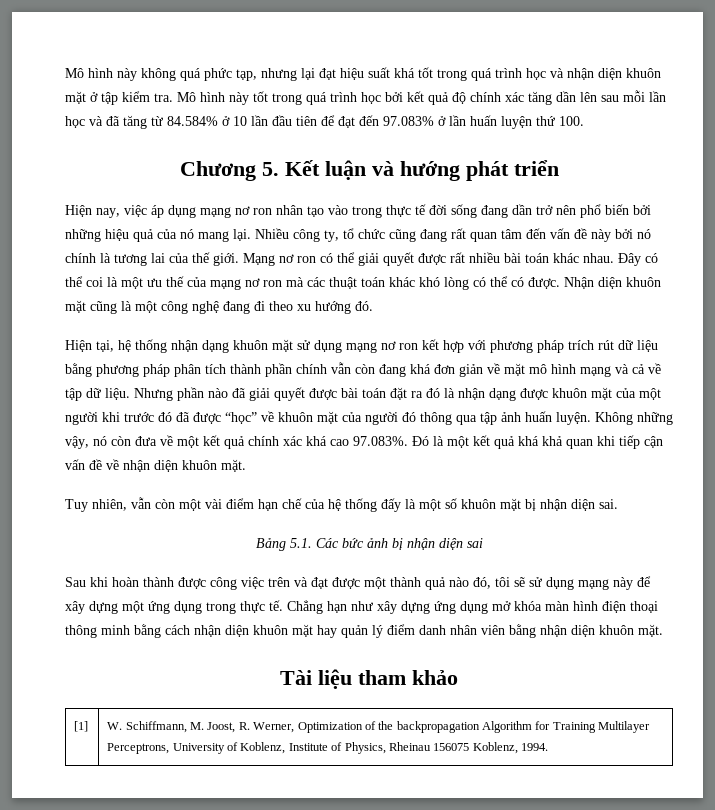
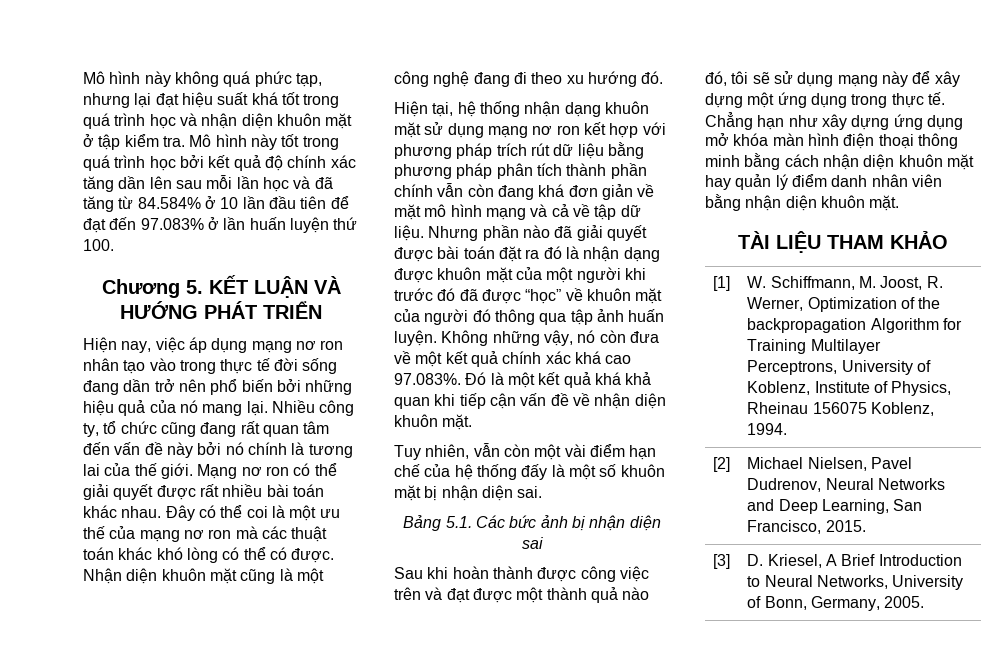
[284,160,559,181] Kết luận và hướng phát triển -> [208,275,341,298] [120,301,322,319] KẾT LUẬN VÀ HƯỚNG PHÁT TRIỂN
[280,669,458,689] Tài liệu tham khảo -> [738,231,948,253] TÀI LIỆU THAM KHẢO
(549, 747) none -> [713,457,731,472] [747,457,913,471] [747,478,946,492] [747,499,923,514] [747,520,866,534] [713,554,731,569] [747,554,962,568] [747,575,964,590] [747,596,925,611] // [2] | Michael Nielsen, Pavel Dudrenov, Neural Networks and Deep Learning, San Francisco, 2015. // [3] | D. Kriesel, A Brief Introduction to Neural Networks, University of Bonn, Germany, 2005.

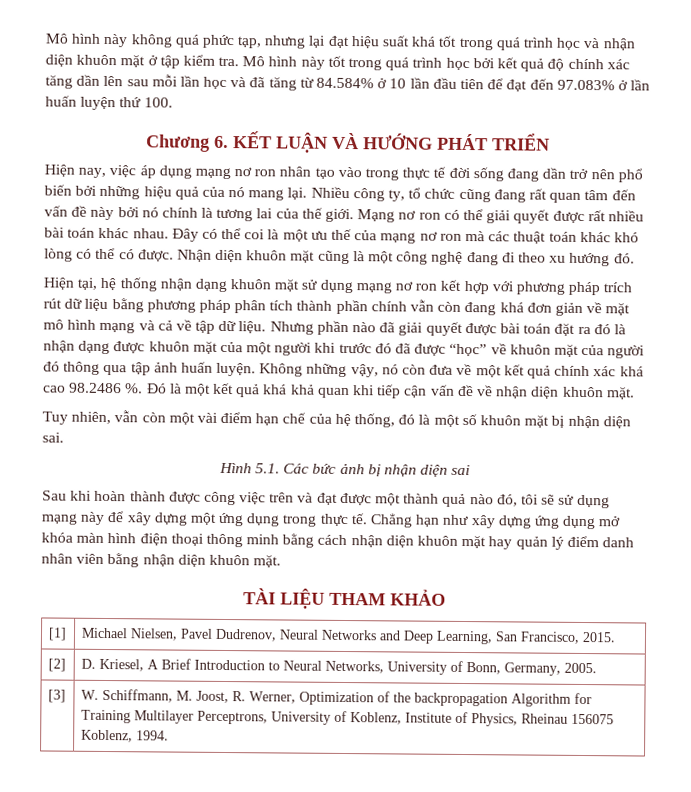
[185,280,203,294] 5. -> [214,135,229,149] 6.
[394,373,461,385] 97.083%. -> [69,382,144,394] 98.2486 %.
[476,464,548,480] thống đấy -> [354,413,416,428] thống, đó
[403,515,442,531] Bảng -> [218,462,252,474] Hình
(731, 283) none -> [80,627,616,645] [47,658,66,672] [80,658,597,676] [47,689,66,703] | Michael Nielsen, Pavel Dudrenov, Neural Networks and Deep Learning, San Francisco, 2015. // [2] | D. Kriesel, A Brief Introduction to Neural Networks, University of Bonn, Germany, 2005. // [3]
[713,457,731,472] [747,457,913,471] [747,478,946,492] [747,499,923,514] [747,520,866,534] [713,554,731,569] [747,554,962,568] [747,575,964,590] [747,596,925,611] // [2] | Michael Nielsen, Pavel Dudrenov, Neural Networks and Deep Learning, San Francisco, 2015. // [3] | D. Kriesel, A Brief Introduction to Neural Networks, University of Bonn, Germany, 2005. -> (169, 735) none

